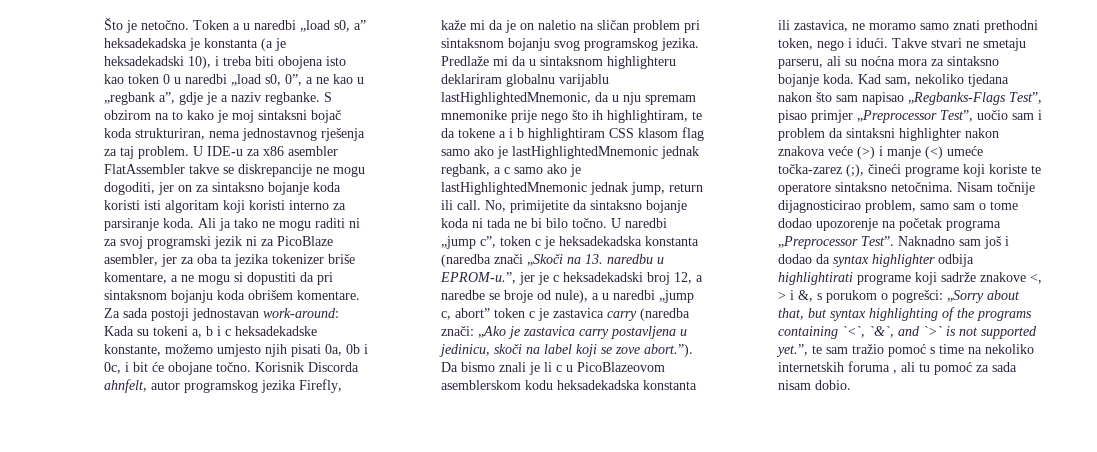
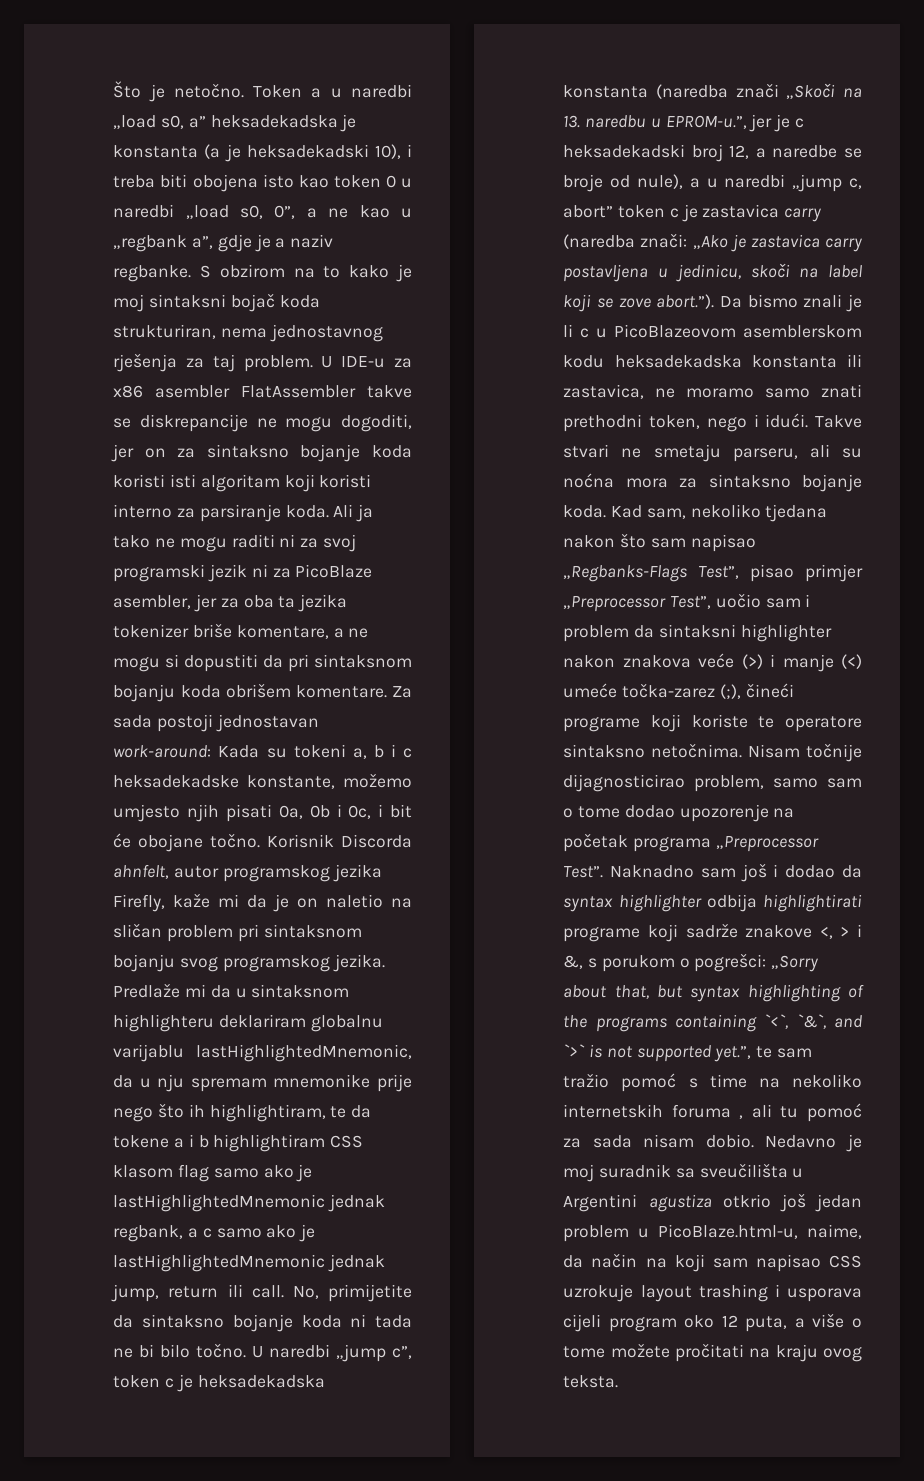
(851, 385) none -> [765,1134,862,1152] [563,1163,804,1182] [563,1193,862,1212] [563,1224,862,1242] [563,1253,862,1272] [563,1284,862,1302] [563,1313,862,1332] [563,1343,862,1362] [563,1375,619,1388] Nedavno je moj suradnik sa sveučilišta u Argentini agustiza otkrio još jedan problem u PicoBlaze.html-u, naime, da način na koji sam napisao CSS uzrokuje layout trashing i usporava cijeli program oko 12 puta, a više o tome možete pročitati na kraju ovog teksta.

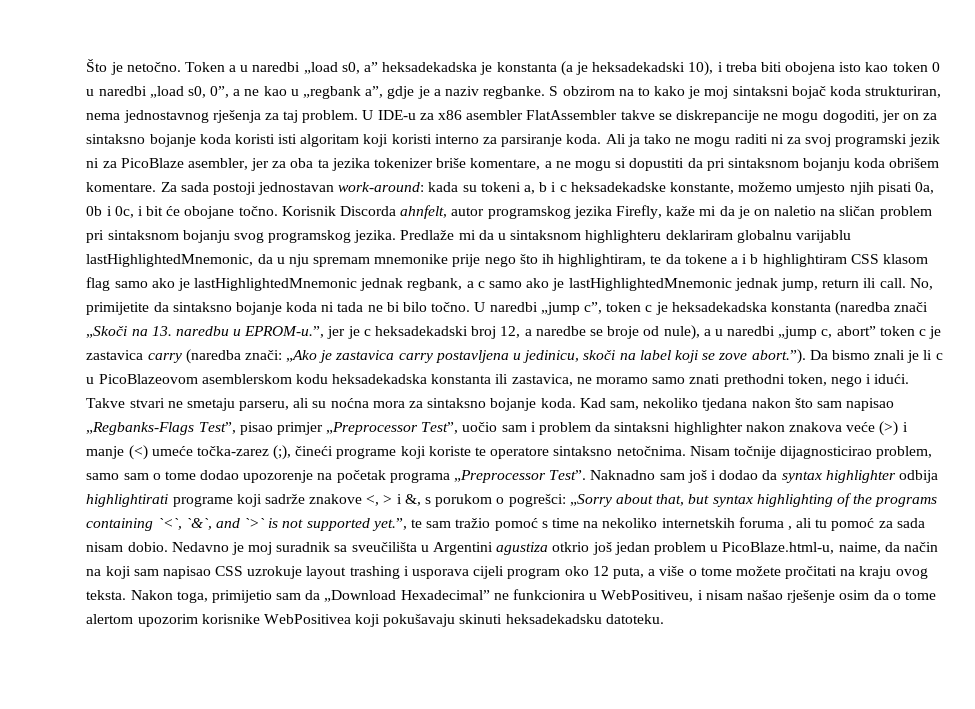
[218,745,260,758] Kada -> [428,182,459,192] kada
(619, 1381) none -> [130,589,936,603] [86,614,664,627] Nakon toga, primijetio sam da „Download Hexadecimal” ne funkcionira u WebPositiveu, i nisam našao rješenje osim da o tome alertom upozorim korisnike WebPositivea koji pokušavaju skinuti heksadekadsku datoteku.

